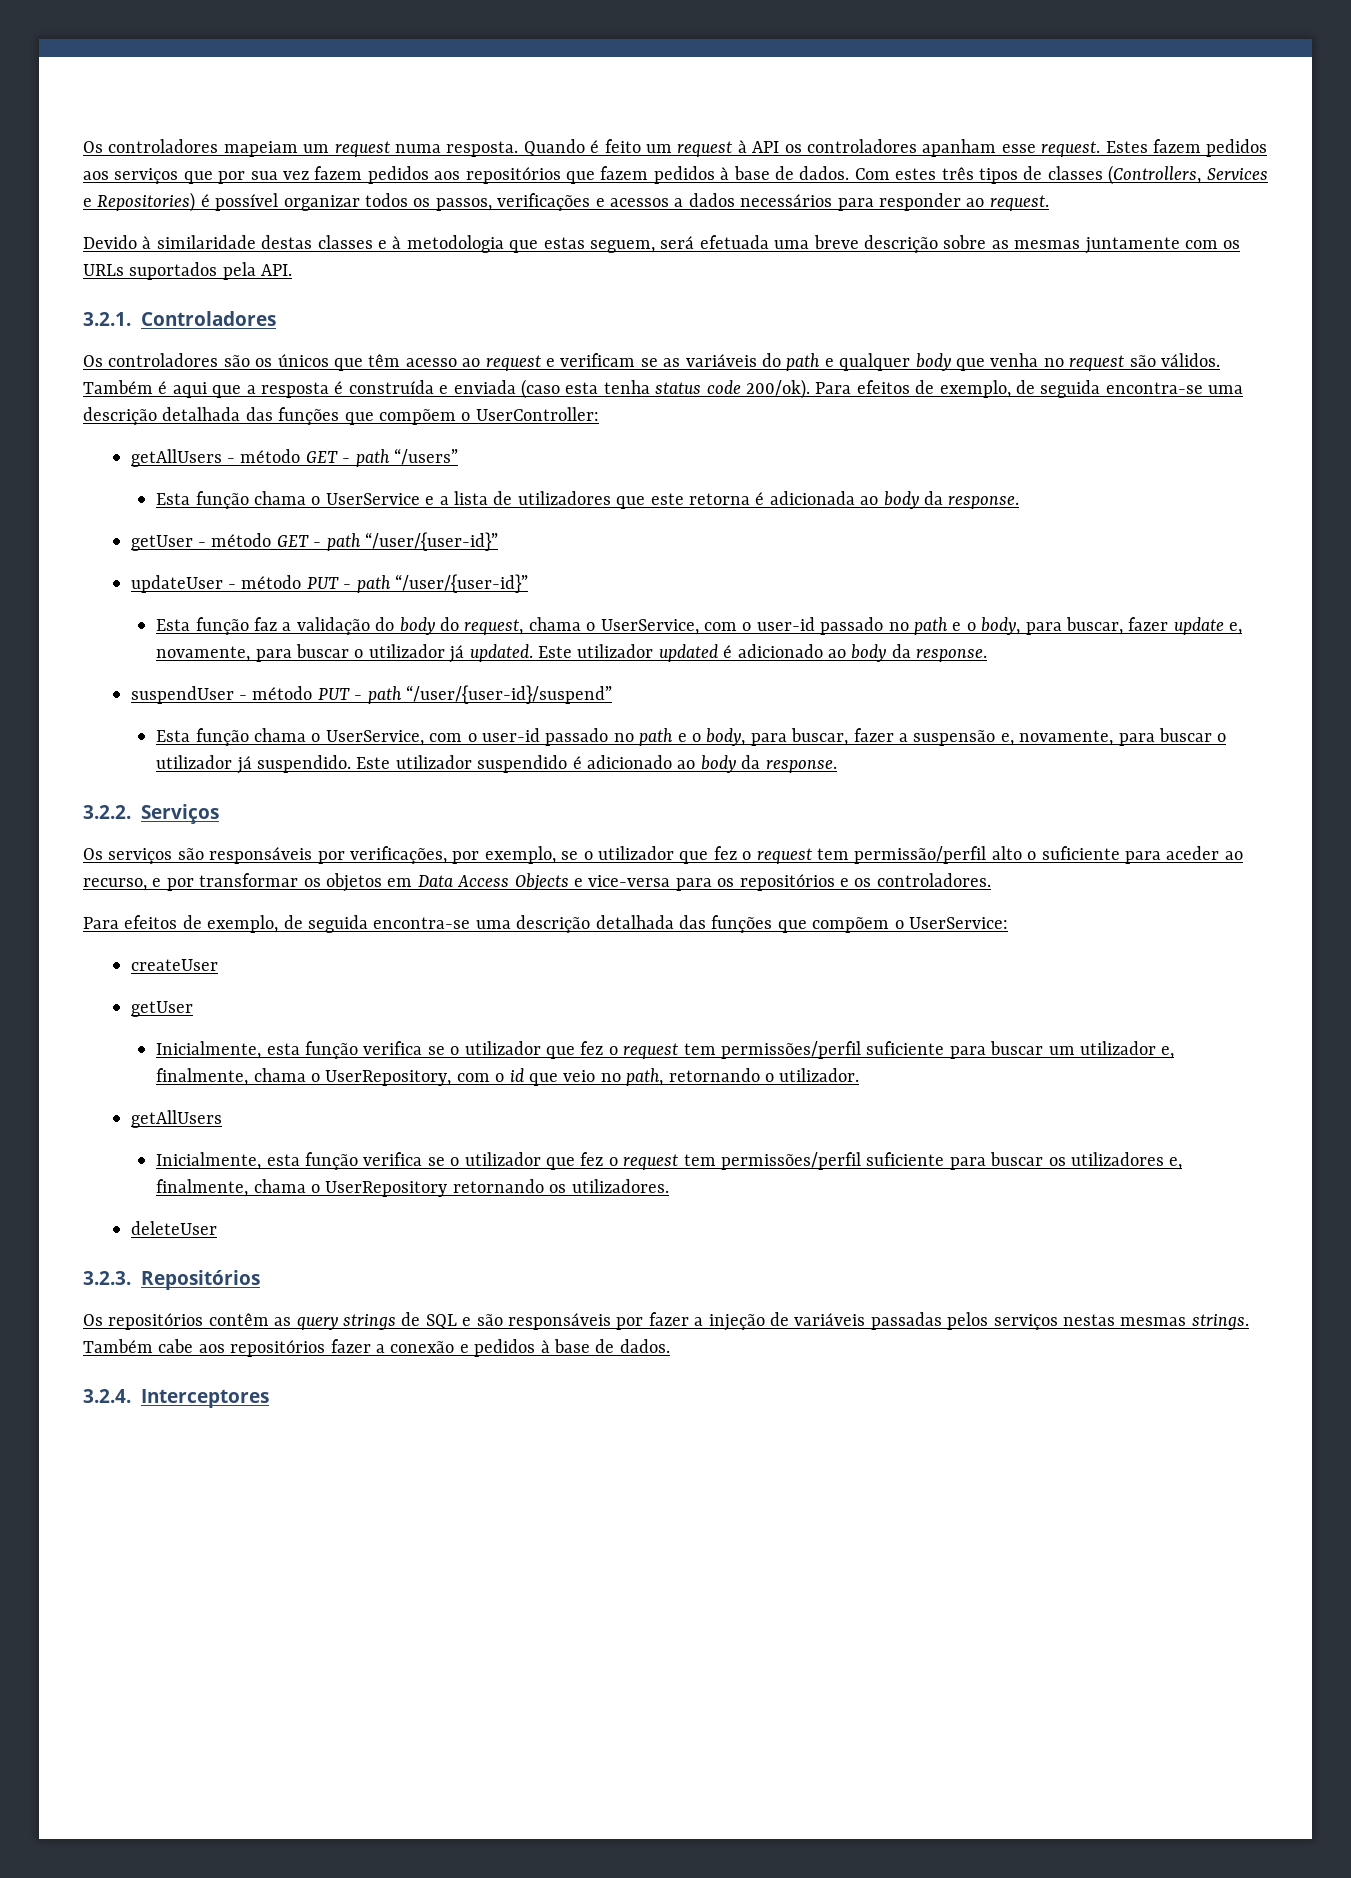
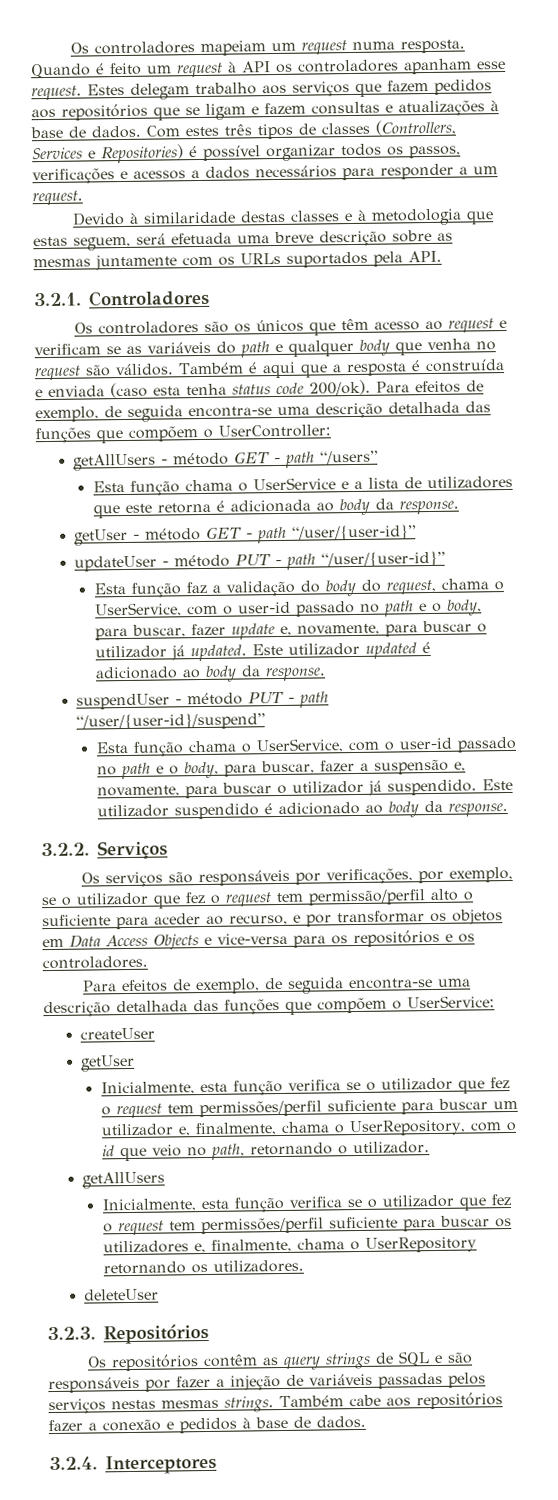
[1152,139,1268,157] fazem pedidos -> [130,82,257,100] delegam trabalho
[218,171,309,184] por sua vez -> (382, 89) none
[600,166,715,184] fazem pedidos -> [185,100,485,120] se ligam e fazem consultas e atualizações
[966,198,985,207] ao -> [459,166,498,175] a um

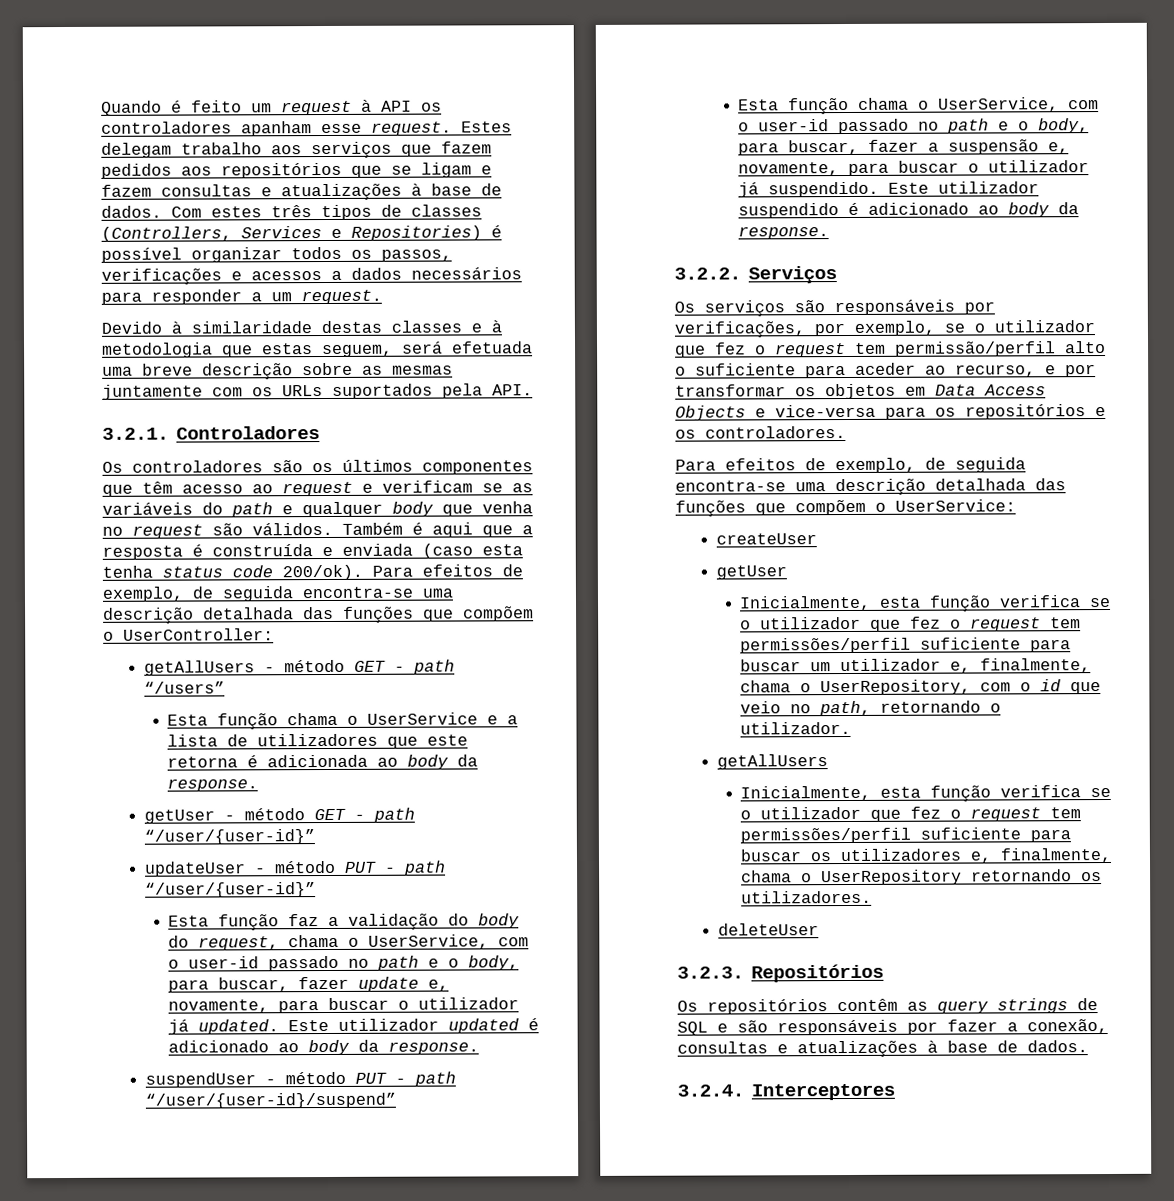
[69,39,465,56] Os controladores mapeiam um request numa resposta. -> (101, 108) none
[255,319,304,333] únicos -> [342,459,533,475] últimos componentes
[230,1372,486,1391] [48,1392,503,1415] [48,1417,237,1434] injeção de variáveis passadas pelos serviços nestas mesmas strings. Também cabe aos repositórios fazer a conexão e pedidos -> [1027,1019,1108,1035] [677,1040,918,1058] conexão, consultas e atualizações

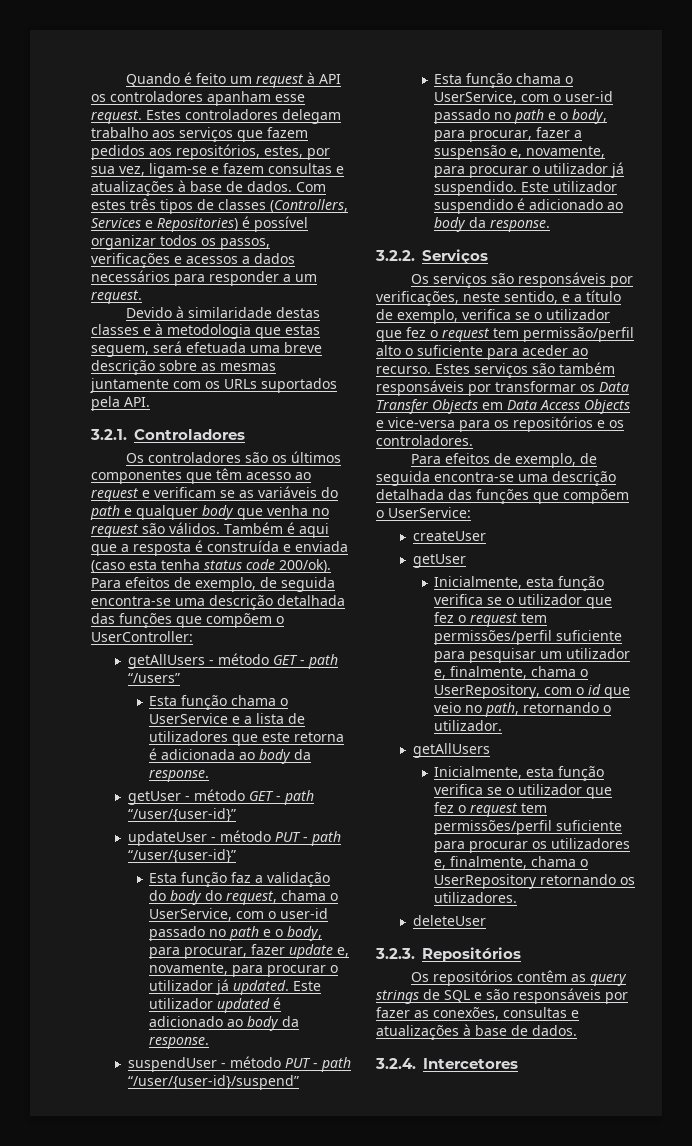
(512, 127) none -> [185,109,278,120] controladores
[221,162,472,179] repositórios que se ligam -> [176,144,330,160] [91,163,207,178] repositórios, estes, por sua vez, ligam-se
[218,977,290,993] buscar, -> [184,947,248,959] procurar,
[328,997,390,1010] buscar -> [267,965,327,977] procurar
[788,139,860,156] buscar, -> [469,130,533,142] procurar,
[898,160,960,173] buscar -> [469,166,529,178] procurar
[814,320,935,337] por exemplo, -> [463,290,621,304] [376,309,511,324] neste sentido, e a título de exemplo, verifica
[955,364,1096,378] [675,383,896,400] recurso, e por transformar os objetos -> [376,362,615,378] [376,380,629,396] [376,399,478,414] recurso. Estes serviços são também responsáveis por transformar os Data Transfer Objects
[740,659,802,672] buscar -> [469,648,537,663] pesquisar
[740,849,803,862] buscar -> [469,841,529,853] procurar
[1007,1019,1108,1035] a conexão, -> [414,1007,499,1020] as conexões,
[751,1083,896,1101] Interceptores -> [423,1058,518,1069] Intercetores

